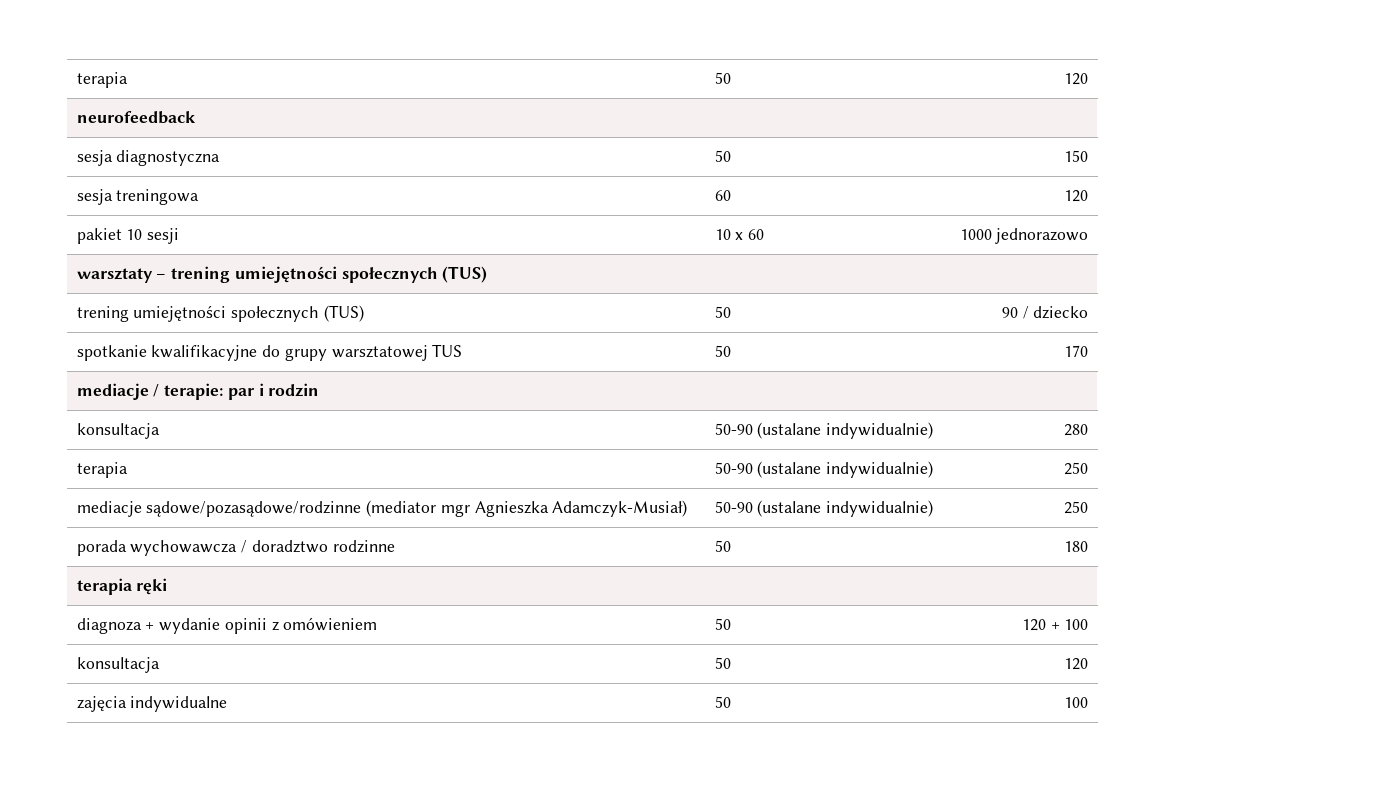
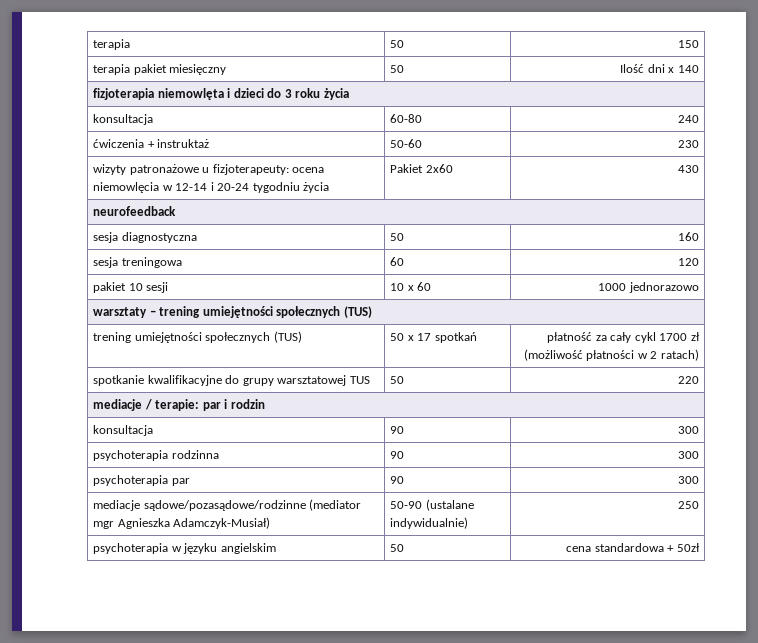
[1064,73,1089,85] 120 -> [677,40,699,48] [93,64,227,75] [390,65,405,73] [620,64,699,73] [93,88,349,100] [93,114,154,125] [390,114,423,123] [677,115,699,123] [93,139,210,148] [390,139,423,148] [677,140,699,148] [93,164,325,175] [93,182,330,193] [390,164,453,173] [677,165,699,173] 150 // terapia pakiet miesięczny | 50 | Ilość dni x 140 // fizjoterapia niemowlęta i dzieci do 3 roku życia // konsultacja | 60-80 | 240 // ćwiczenia + instruktaż | 50-60 | 230 // wizyty patronażowe u fizjoterapeuty: ocena niemowlęcia w 12-14 i 20-24 tygodniu życia | Pakiet 2x60 | 430
[1064,150,1089,162] 150 -> [677,232,699,241] 160
[1001,306,1089,319] | 90 / dziecko -> [407,332,477,343] [547,332,700,343] [523,349,699,361] x 17 spotkań | płatność za cały cykl 1700 zł (możliwość płatności w 2 ratach)
[1064,345,1089,357] 170 -> [677,376,699,384] 220
[714,422,934,439] [1064,424,1089,436] [76,462,128,478] [714,461,934,478] [1064,462,1089,475] 50-90 (ustalane indywidualnie) | 280 // terapia | 50-90 (ustalane indywidualnie) | 250 -> [390,426,405,434] [677,426,699,434] [93,450,219,461] [390,451,405,459] [677,451,699,459] [93,475,190,486] [390,476,405,484] [677,476,699,484] 90 | 300 // psychoterapia rodzinna | 90 | 300 // psychoterapia par | 90 | 300
[76,540,395,556] [714,540,731,552] [1064,541,1089,552] [76,578,168,595] [76,617,378,634] [714,618,731,630] [1021,619,1089,631] [76,657,160,673] [714,657,731,669] [1064,658,1089,670] [76,696,228,712] [714,696,731,708] [1064,697,1089,708] porada wychowawcza / doradztwo rodzinne | 50 | 180 // terapia ręki // diagnoza + wydanie opinii z omówieniem | 50 | 120 + 100 // konsultacja | 50 | 120 // zajęcia indywidualne | 50 | 100 -> [93,543,276,554] [390,544,405,552] [566,543,700,552] psychoterapia w języku angielskim | 50 | cena standardowa + 50zł

